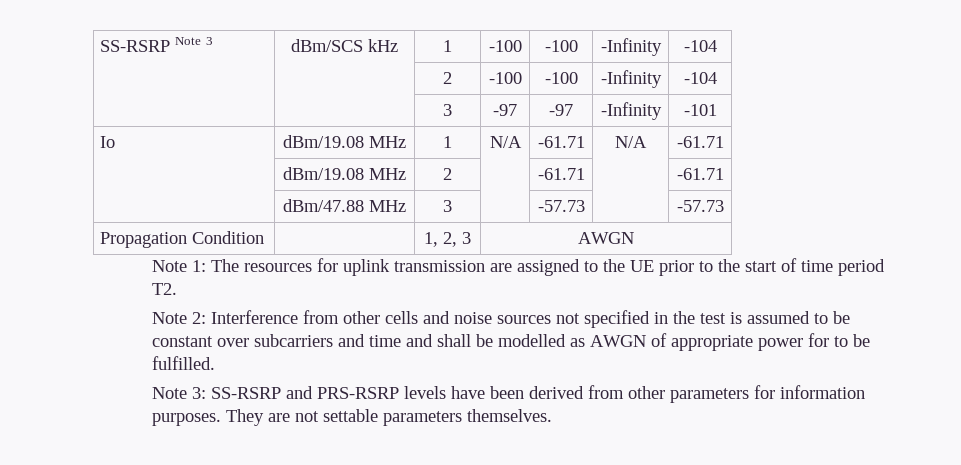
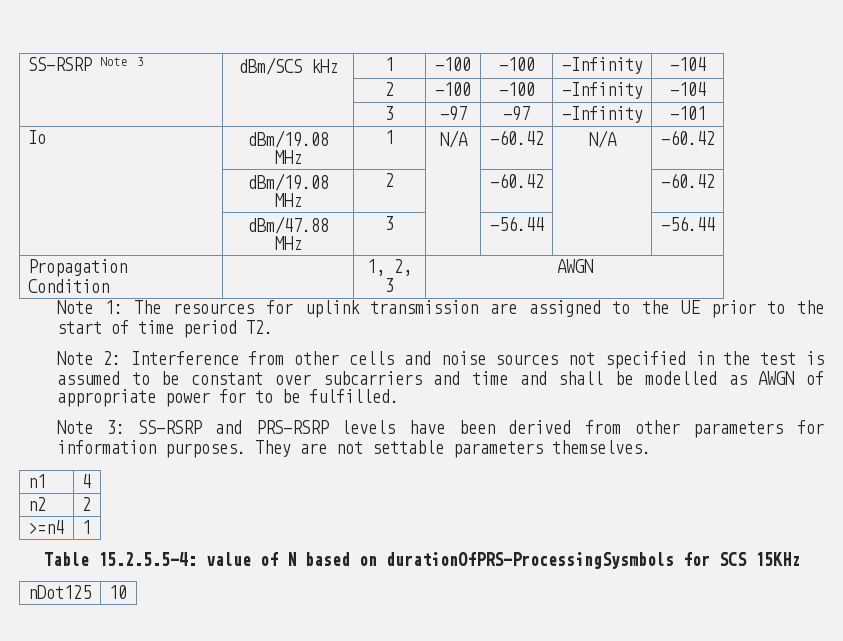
[537,136,585,148] [615,136,647,148] [676,136,724,148] -61.71 | N/A | -61.71 -> [489,130,544,145] [588,130,617,148] [660,130,715,145] -60.42 | N/A | -60.42
[537,168,585,180] [676,168,724,180] -61.71 | | -61.71 -> [489,173,544,188] [660,173,715,188] -60.42 | | -60.42
[537,200,585,212] [676,200,724,212] -57.73 | | -57.73 -> [489,216,544,231] [660,216,715,231] -56.44 | | -56.44
(553, 415) none -> [27,474,46,488] [81,474,91,488] [27,497,46,511] [81,497,91,511] [27,520,64,534] [81,520,91,534] [43,552,800,569] [27,585,91,599] [108,585,127,599] // n1 | 4 // n2 | 2 // >=n4 | 1 // Table 15.2.5.5-4: value of N based on durationOfPRS-ProcessingSysmbols for SCS 15KHz // nDot125 | 10

